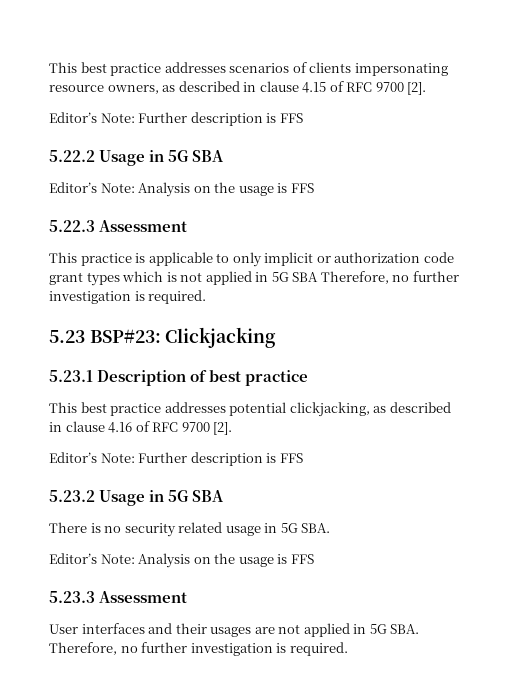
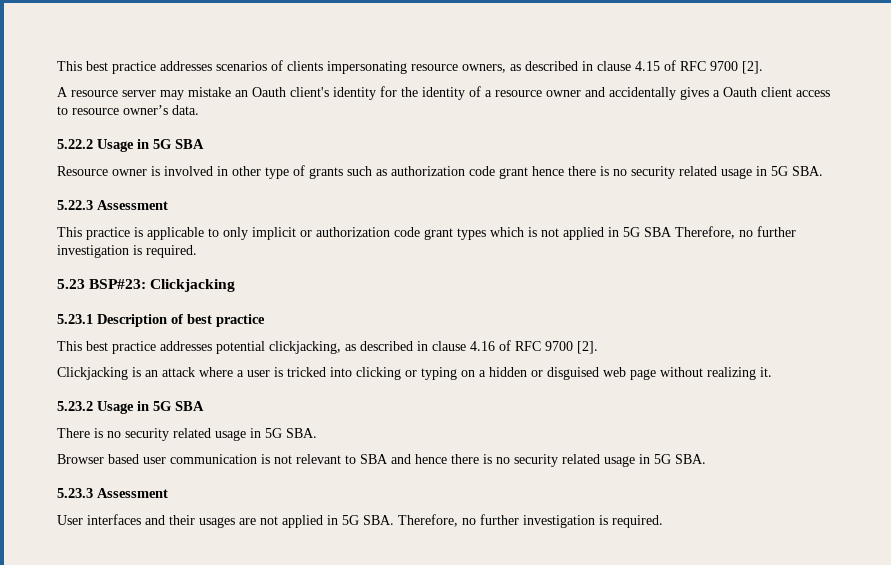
[49,112,303,126] Editor’s Note: Further description is FFS -> [57,86,830,100] [57,105,199,115] A resource server may mistake an Oauth client's identity for the identity of a resource owner and accidentally gives a Oauth client access to resource owner’s data.
[49,182,314,197] Editor’s Note: Analysis on the usage is FFS -> [57,165,823,179] Resource owner is involved in other type of grants such as authorization code grant hence there is no security related usage in 5G SBA.
[49,452,303,466] Editor’s Note: Further description is FFS -> [57,367,772,380] Clickjacking is an attack where a user is tricked into clicking or typing on a hidden or disguised web page without realizing it.
[49,553,314,568] Editor’s Note: Analysis on the usage is FFS -> [57,454,706,467] Browser based user communication is not relevant to SBA and hence there is no security related usage in 5G SBA.

